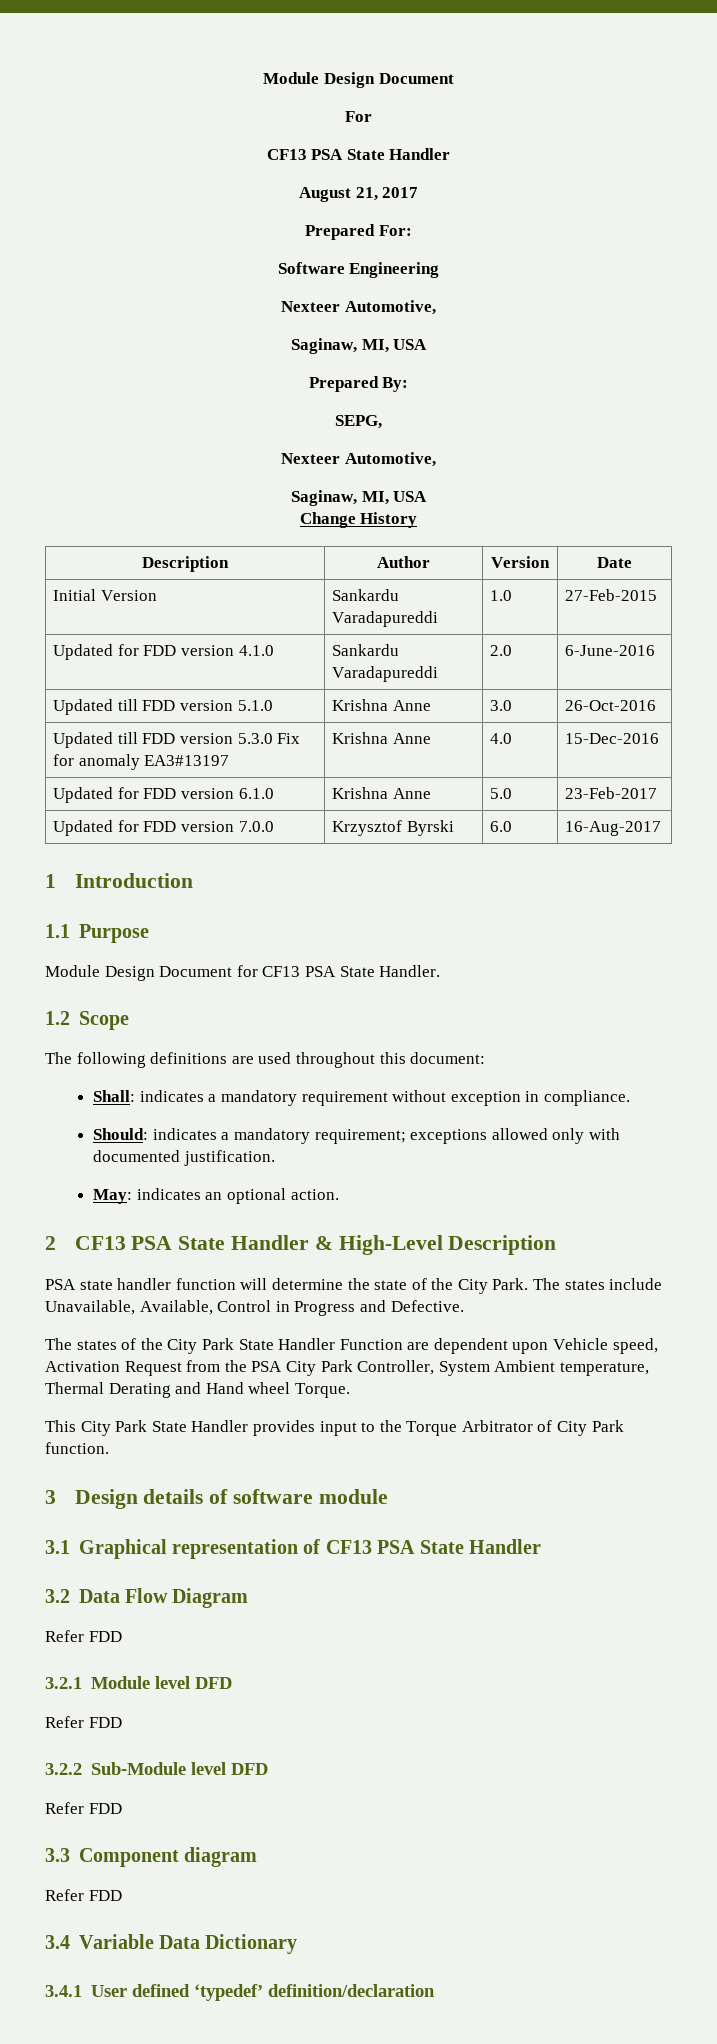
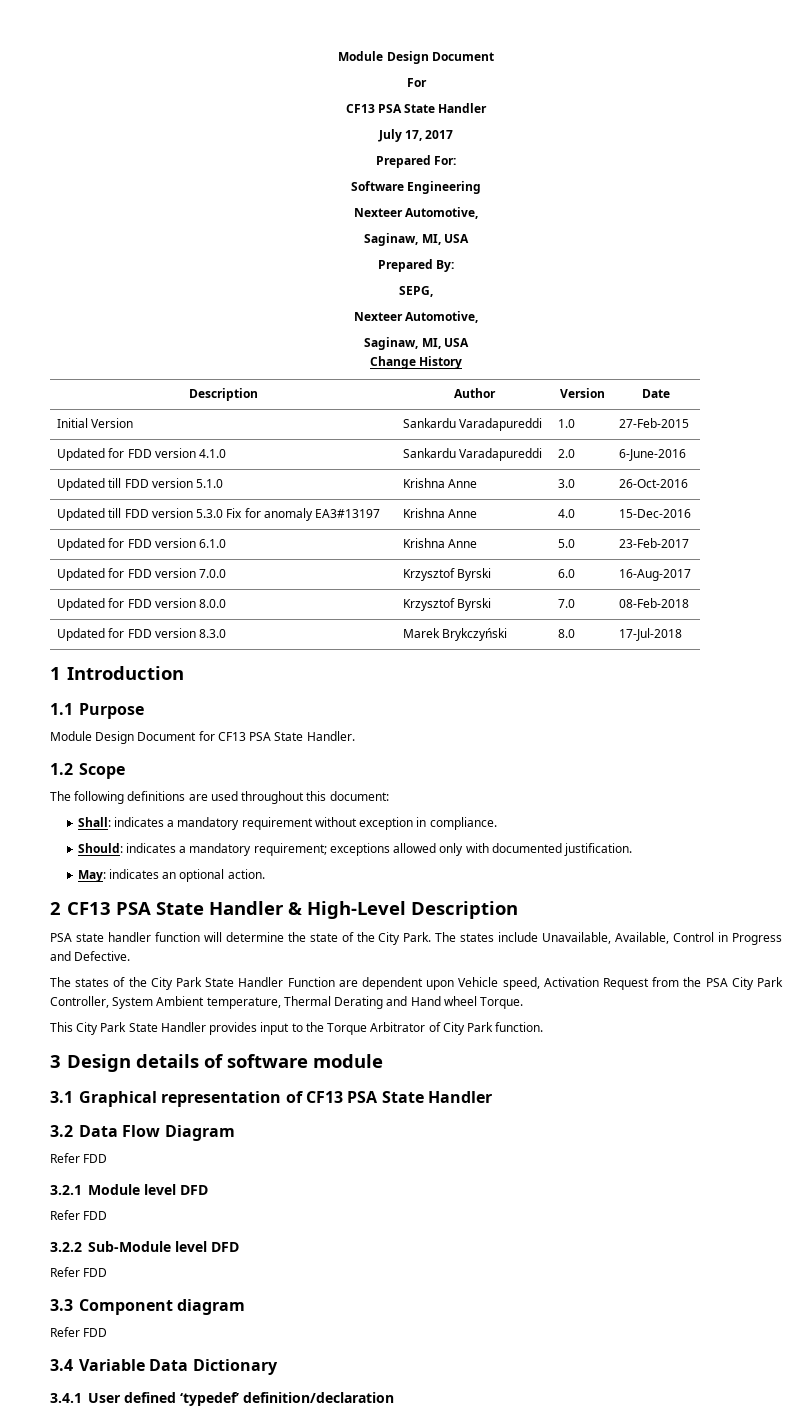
[298,187,378,202] August 21, -> [377,129,422,142] July 17,
(662, 828) none -> [57,598,227,611] [403,598,492,611] [558,599,576,608] [619,598,690,608] [57,628,227,641] [403,628,508,641] [558,629,576,638] [619,628,683,641] // Updated for FDD version 8.0.0 | Krzysztof Byrski | 7.0 | 08-Feb-2018 // Updated for FDD version 8.3.0 | Marek Brykczyński | 8.0 | 17-Jul-2018

